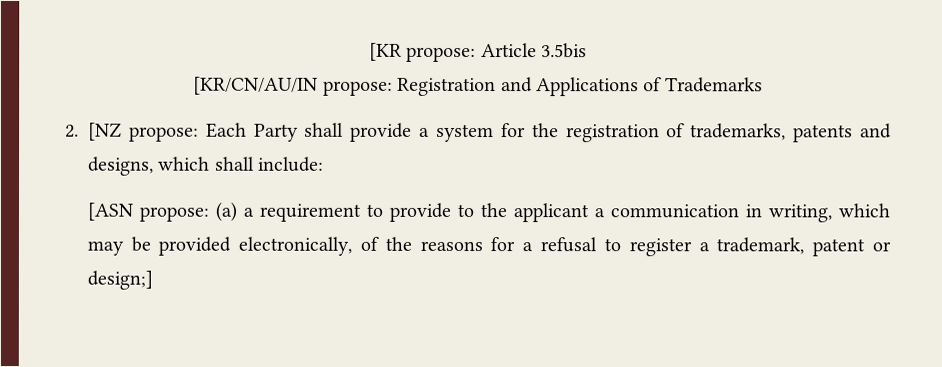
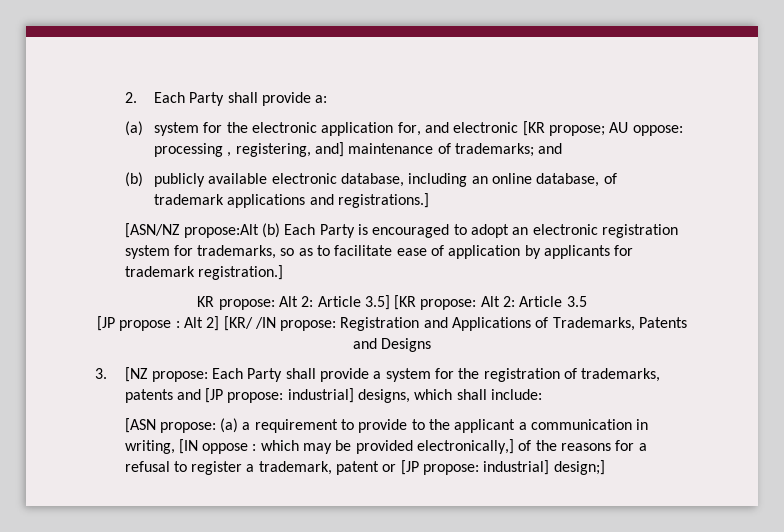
[368,42,588,63] [193,76,319,95] [KR propose: Article 3.5bis // [KR/CN/AU/IN -> [124,92,328,106] [124,121,683,136] [154,142,563,157] [124,172,617,187] [154,193,430,208] [124,223,679,238] [124,245,634,259] [124,265,283,280] [197,295,587,310] [96,316,276,331] 2. Each Party shall provide a: // (a) system for the electronic application for, and electronic [KR propose; AU oppose: processing , registering, and] maintenance of trademarks; and // (b) publicly available electronic database, including an online database, of trademark applications and registrations.] // [ASN/NZ propose:Alt (b) Each Party is encouraged to adopt an electronic registration system for trademarks, so as to facilitate ease of application by applicants for trademark registration.] // KR propose: Alt 2: Article 3.5] [KR propose: Alt 2: Article 3.5 // [JP propose : Alt 2] [KR/ /IN
[664,77,763,93] [65,124,79,138] Trademarks // 2. -> [552,317,688,331] [352,338,432,352] [95,368,107,379] Trademarks, Patents and Designs // 3.
(892, 131) none -> [205,388,354,403] [JP propose: industrial]
(832, 213) none -> [178,439,257,454] [IN oppose :
[238,236,353,256] electronically, -> [417,439,515,454] electronically,]
(892, 246) none -> [400,460,550,475] [JP propose: industrial]

